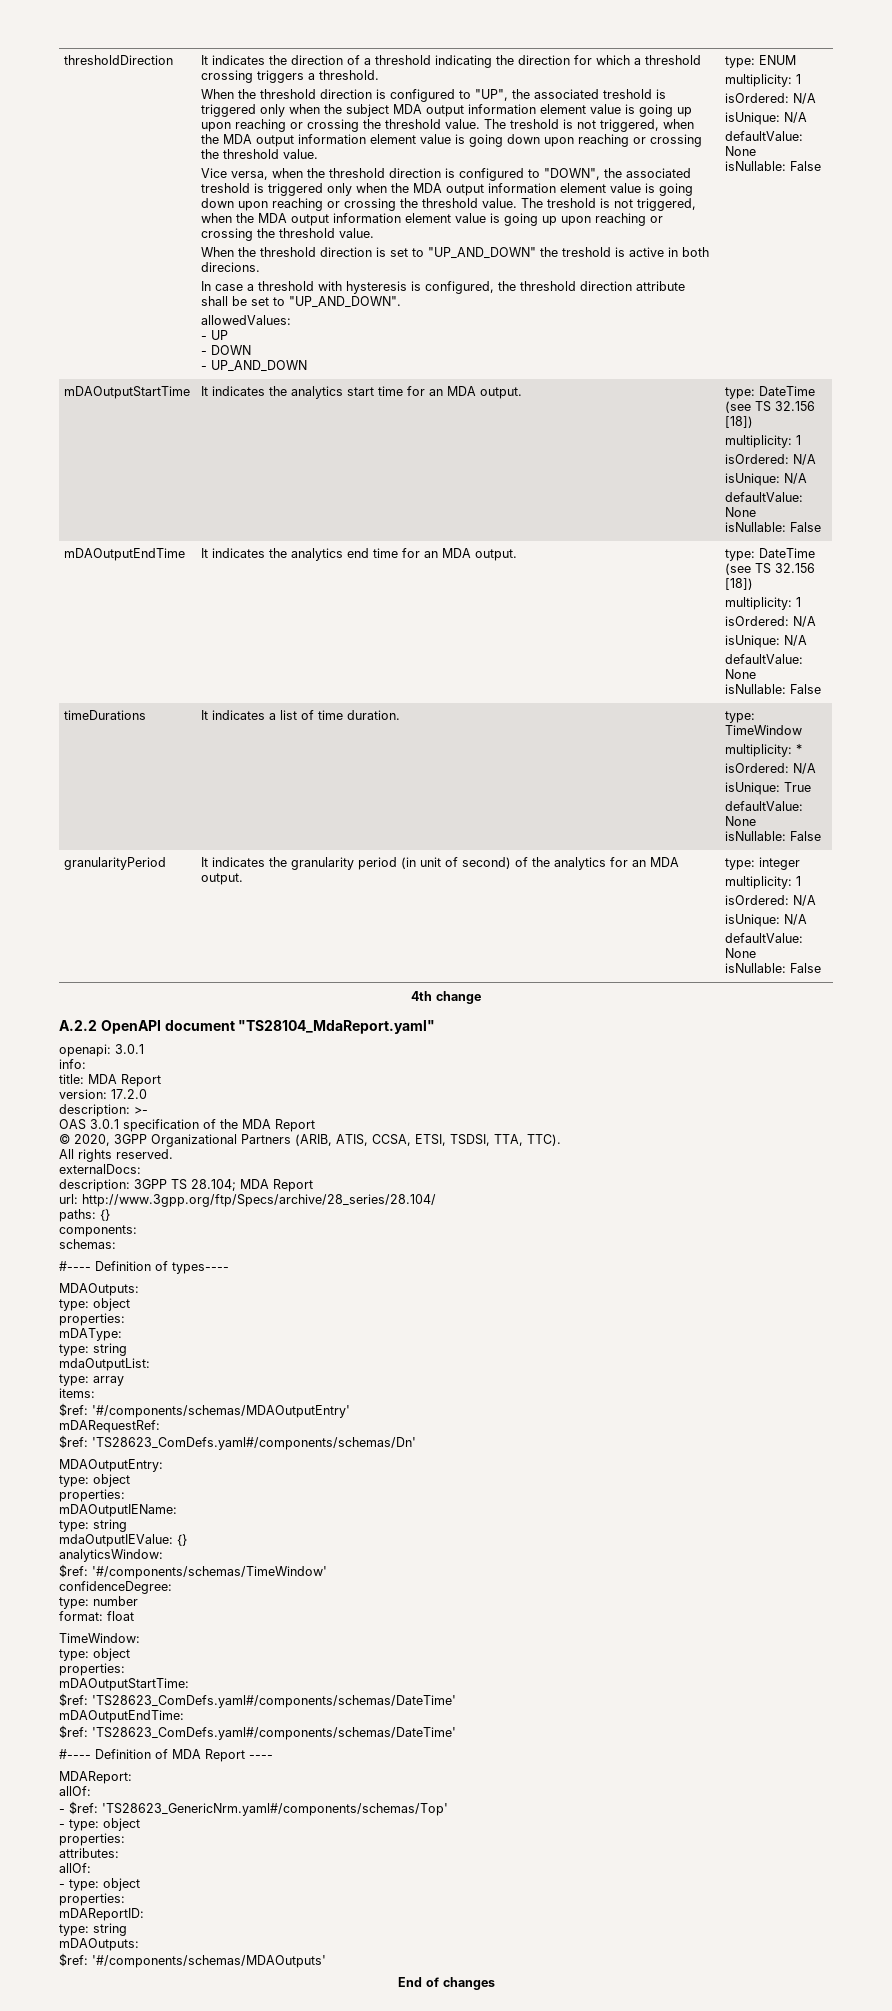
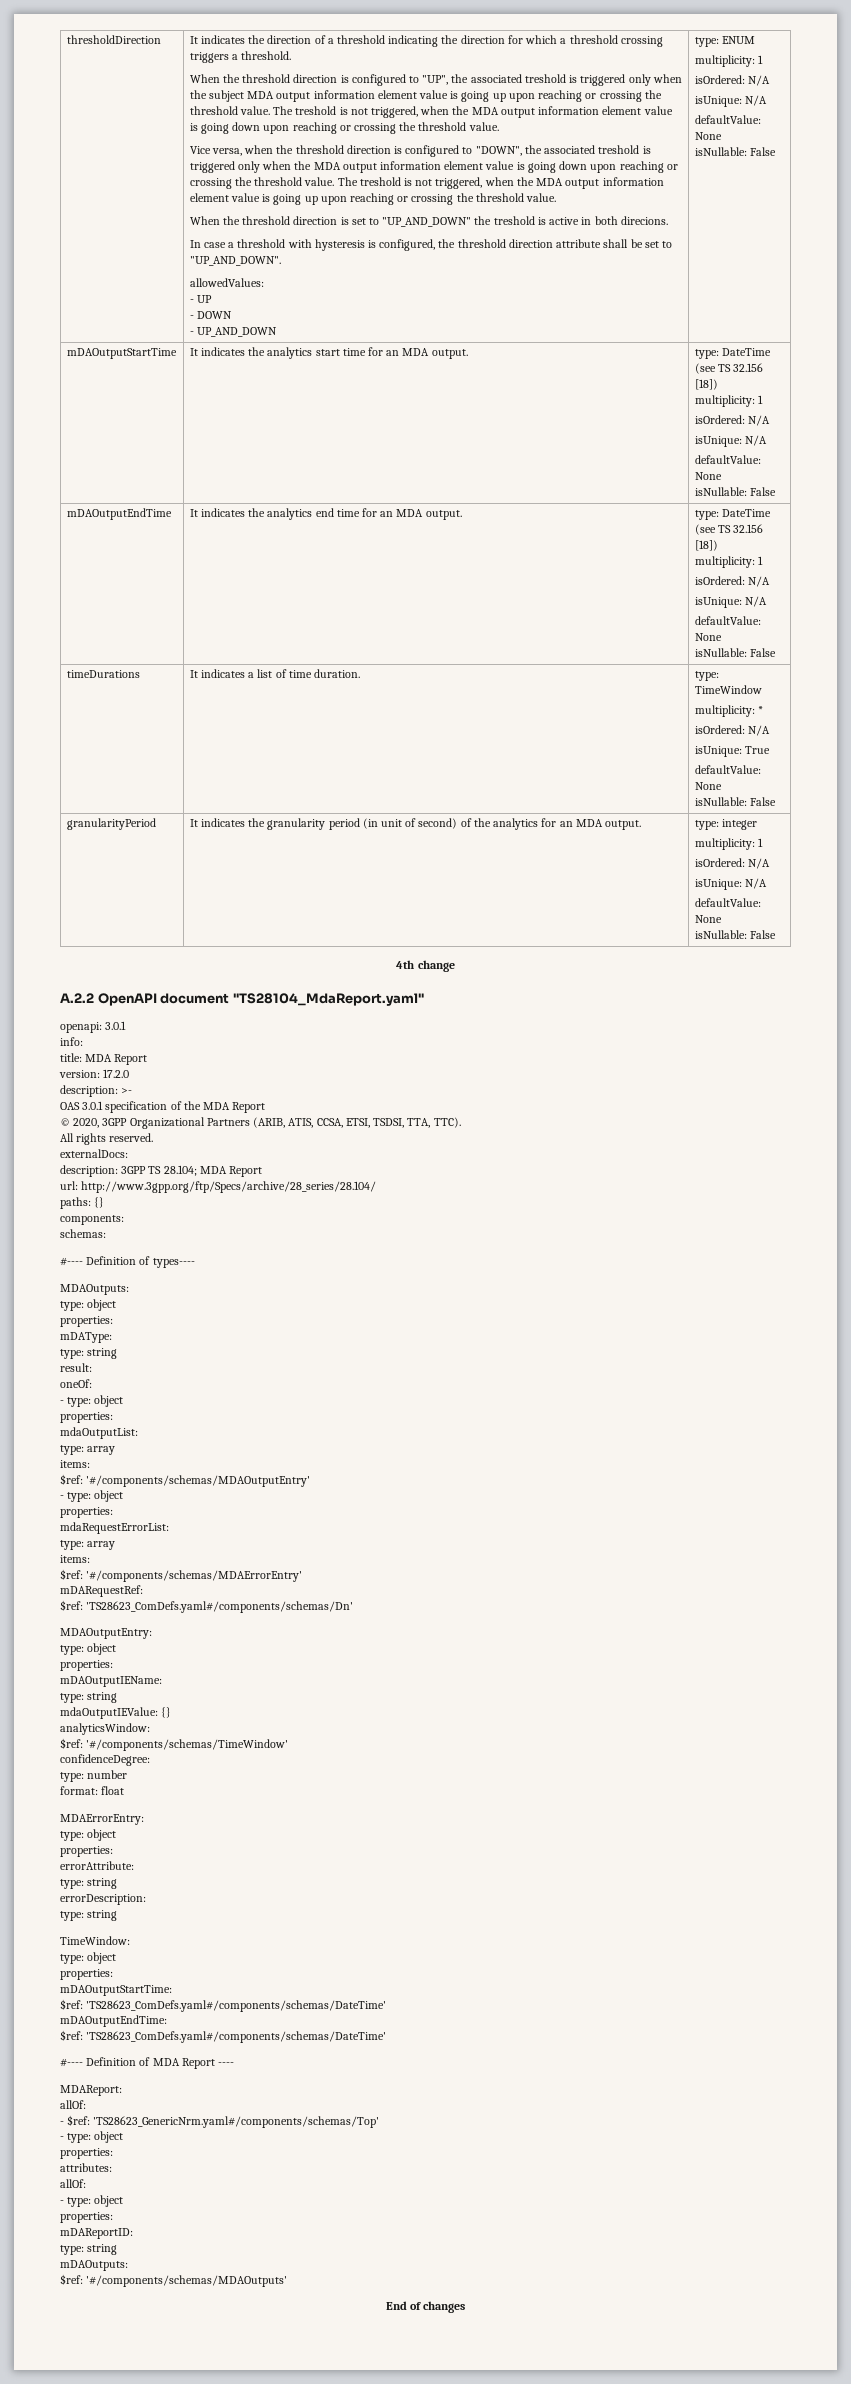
(127, 1349) none -> [60,1363,92,1372] [60,1379,92,1388] [60,1395,124,1407] [60,1412,113,1423] // result: // oneOf: // - type: object // properties:
(350, 1411) none -> [60,1490,124,1502] [60,1507,113,1518] [60,1522,169,1534] [60,1540,116,1550] [60,1555,90,1563] [60,1569,303,1582] // - type: object // properties: // mdaRequestErrorList: // type: array // items: // $ref: '#/components/schemas/MDAErrorEntry'
(134, 1616) none -> [60,1814,144,1825] [60,1829,117,1841] [60,1846,113,1857] [60,1861,134,1870] [60,1878,118,1889] [60,1894,146,1905] [60,1910,118,1921] // MDAErrorEntry: // type: object // properties: // errorAttribute: // type: string // errorDescription: // type: string

